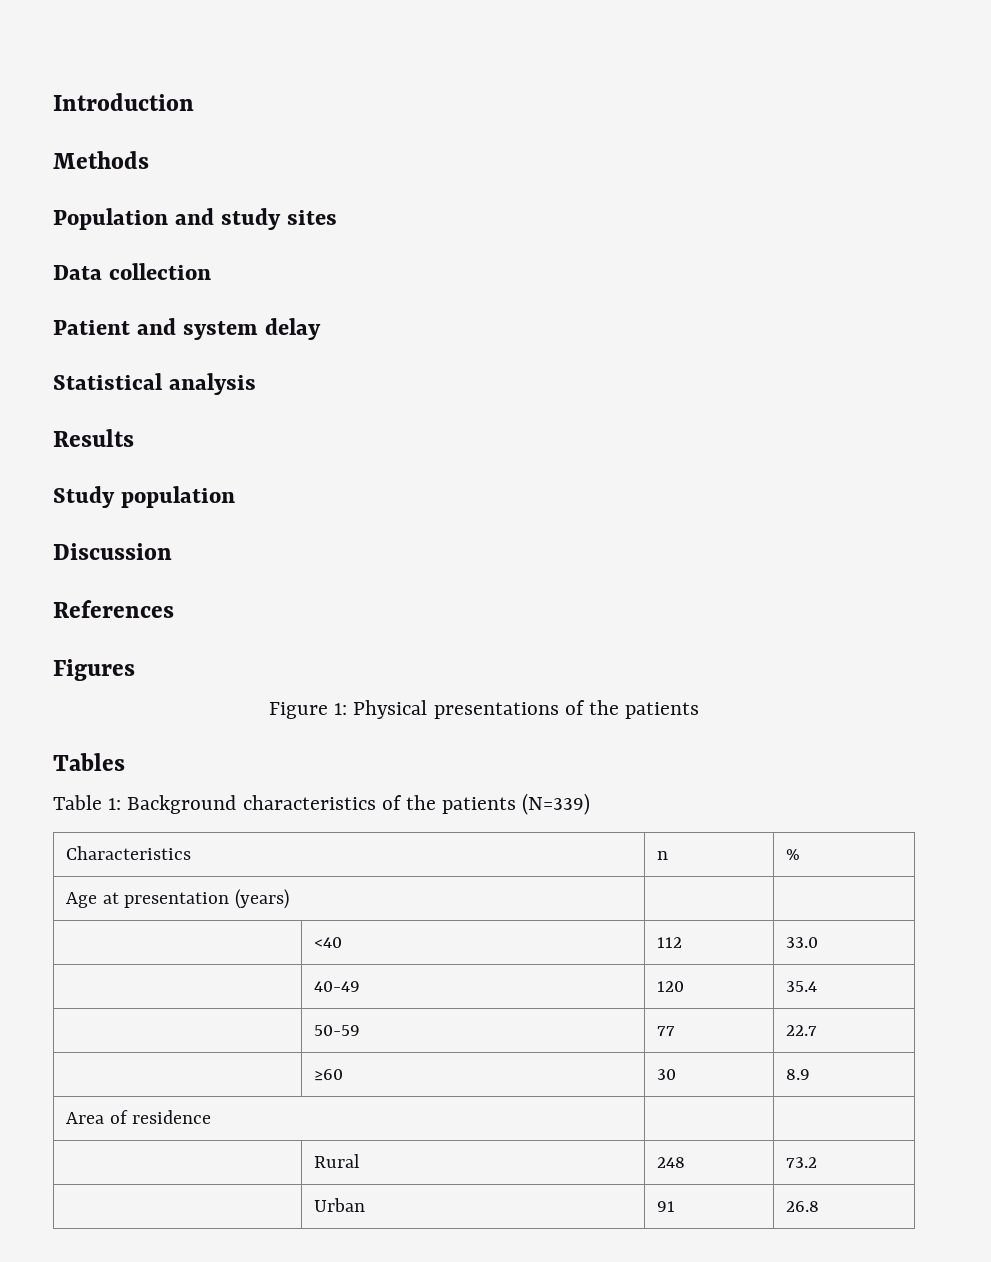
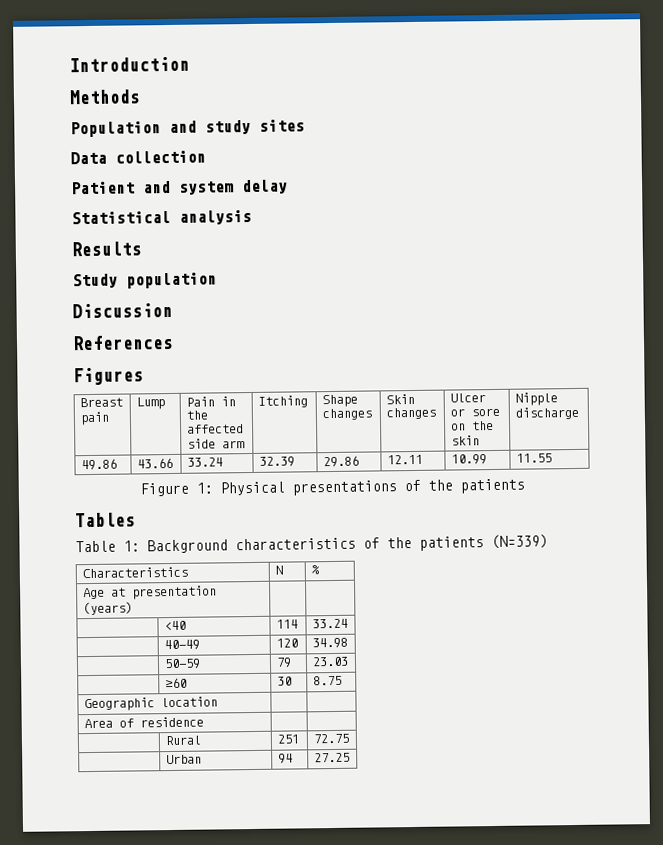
(135, 670) none -> [79,397,123,408] [79,411,110,426] [135,397,165,410] [185,396,236,407] [185,410,208,420] [186,424,244,434] [186,438,245,449] [257,395,308,408] [321,394,358,408] [321,408,372,421] [385,393,415,405] [385,407,436,420] [449,393,486,403] [449,407,500,417] [450,420,494,431] [450,435,480,446] [514,392,558,406] [514,406,579,420] [80,458,117,471] [136,457,173,469] [186,457,223,467] [258,456,295,467] [322,455,359,468] [386,454,423,465] [450,454,487,465] [515,453,552,463] // Breast pain | Lump | Pain in the affected side arm | Itching | Shape changes | Skin changes | Ulcer or sore on the skin | Nipple discharge // 49.86 | 43.66 | 33.24 | 32.39 | 29.86 | 12.11 | 10.99 | 11.55
[657,851,669,860] n -> [274,565,283,575] N
[657,937,683,948] [786,937,819,948] 112 | 33.0 -> [275,619,298,629] [311,618,348,629] 114 | 33.24
[786,981,818,992] 35.4 -> [311,637,348,649] 34.98
[657,1026,676,1036] [786,1025,818,1036] 77 | 22.7 -> [275,657,292,668] [311,656,349,667] 79 | 23.03
[786,1069,811,1080] 8.9 -> [312,675,342,686] [83,696,218,712] 8.75 // Geographic location | |
[657,1157,686,1168] [786,1157,818,1168] 248 | 73.2 -> [276,734,299,744] [312,733,349,744] 251 | 72.75
[657,1201,676,1212] [786,1201,820,1212] 91 | 26.8 -> [277,753,293,764] [313,752,350,763] 94 | 27.25

